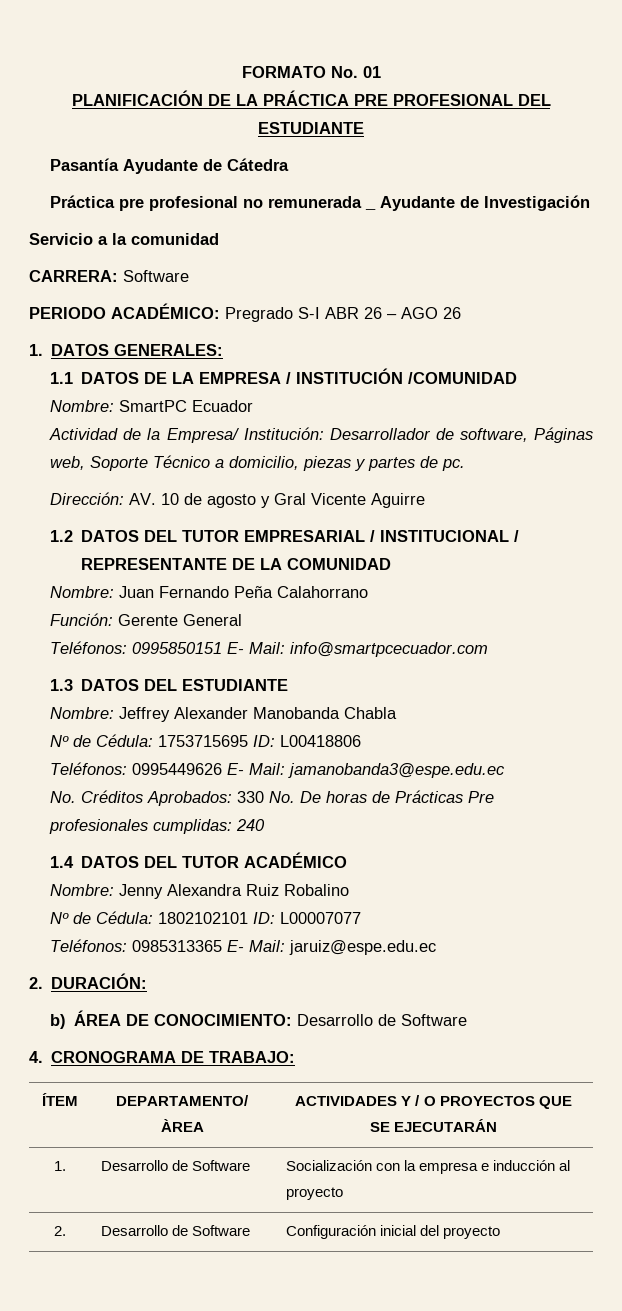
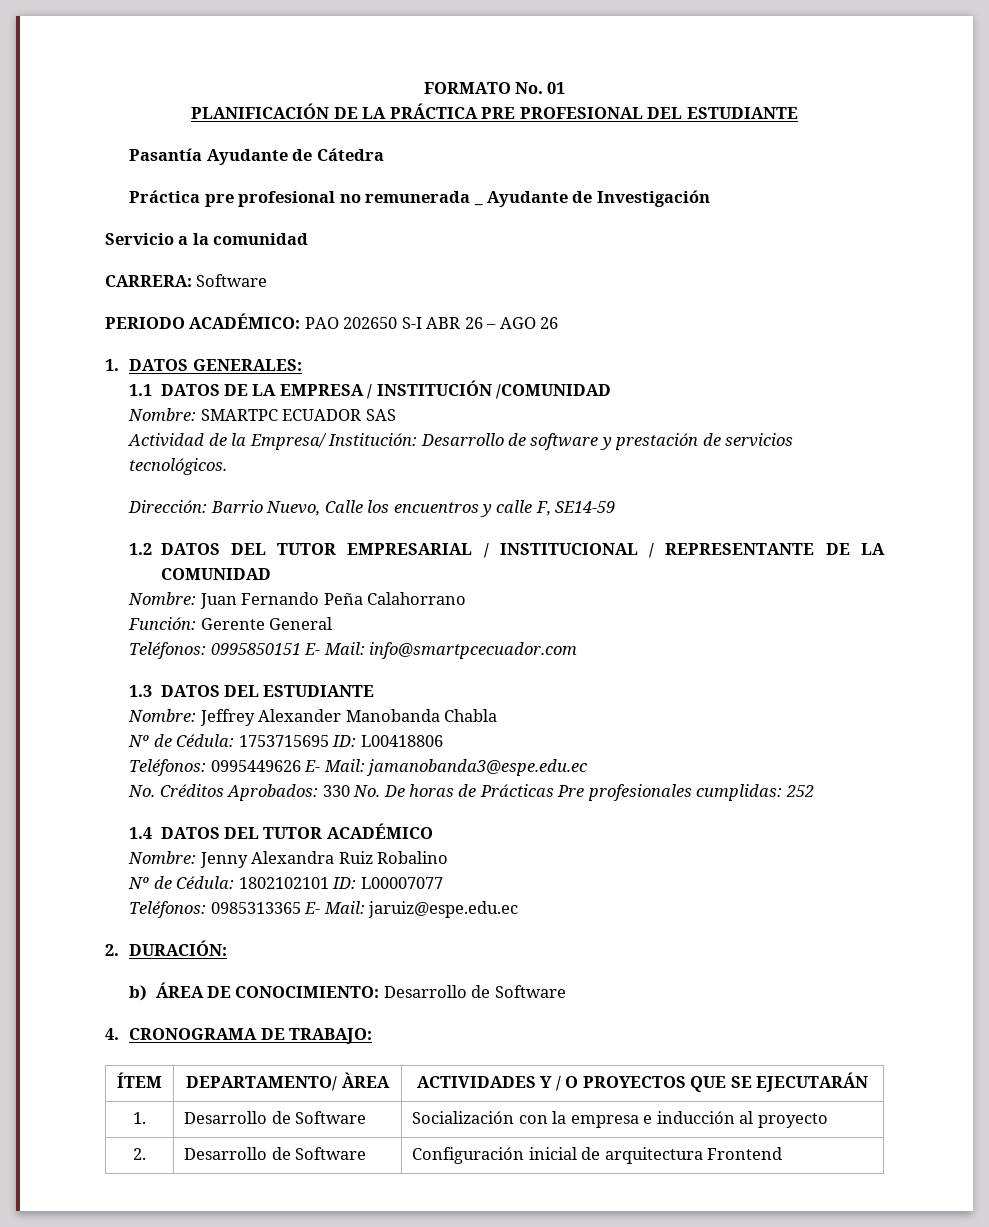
[225,307,293,322] Pregrado -> [304,317,398,329] PAO 202650
[119,400,254,412] SmartPC Ecuador -> [200,409,396,421] SMARTPC ECUADOR SAS
[329,427,593,443] [50,455,466,471] [50,492,426,508] Desarrollador de software, Páginas web, Soporte Técnico a domicilio, piezas y partes de pc. // Dirección: AV. 10 de agosto y Gral Vicente Aguirre -> [420,433,794,450] [129,458,228,475] [128,500,616,517] Desarrollo de software y prestación de servicios tecnológicos. // Dirección: Barrio Nuevo, Calle los encuentros y calle F, SE14-59
[236,819,266,831] 240 -> [785,785,814,797] 252
[419,1225,500,1239] del proyecto -> [581,1147,783,1164] de arquitectura Frontend

